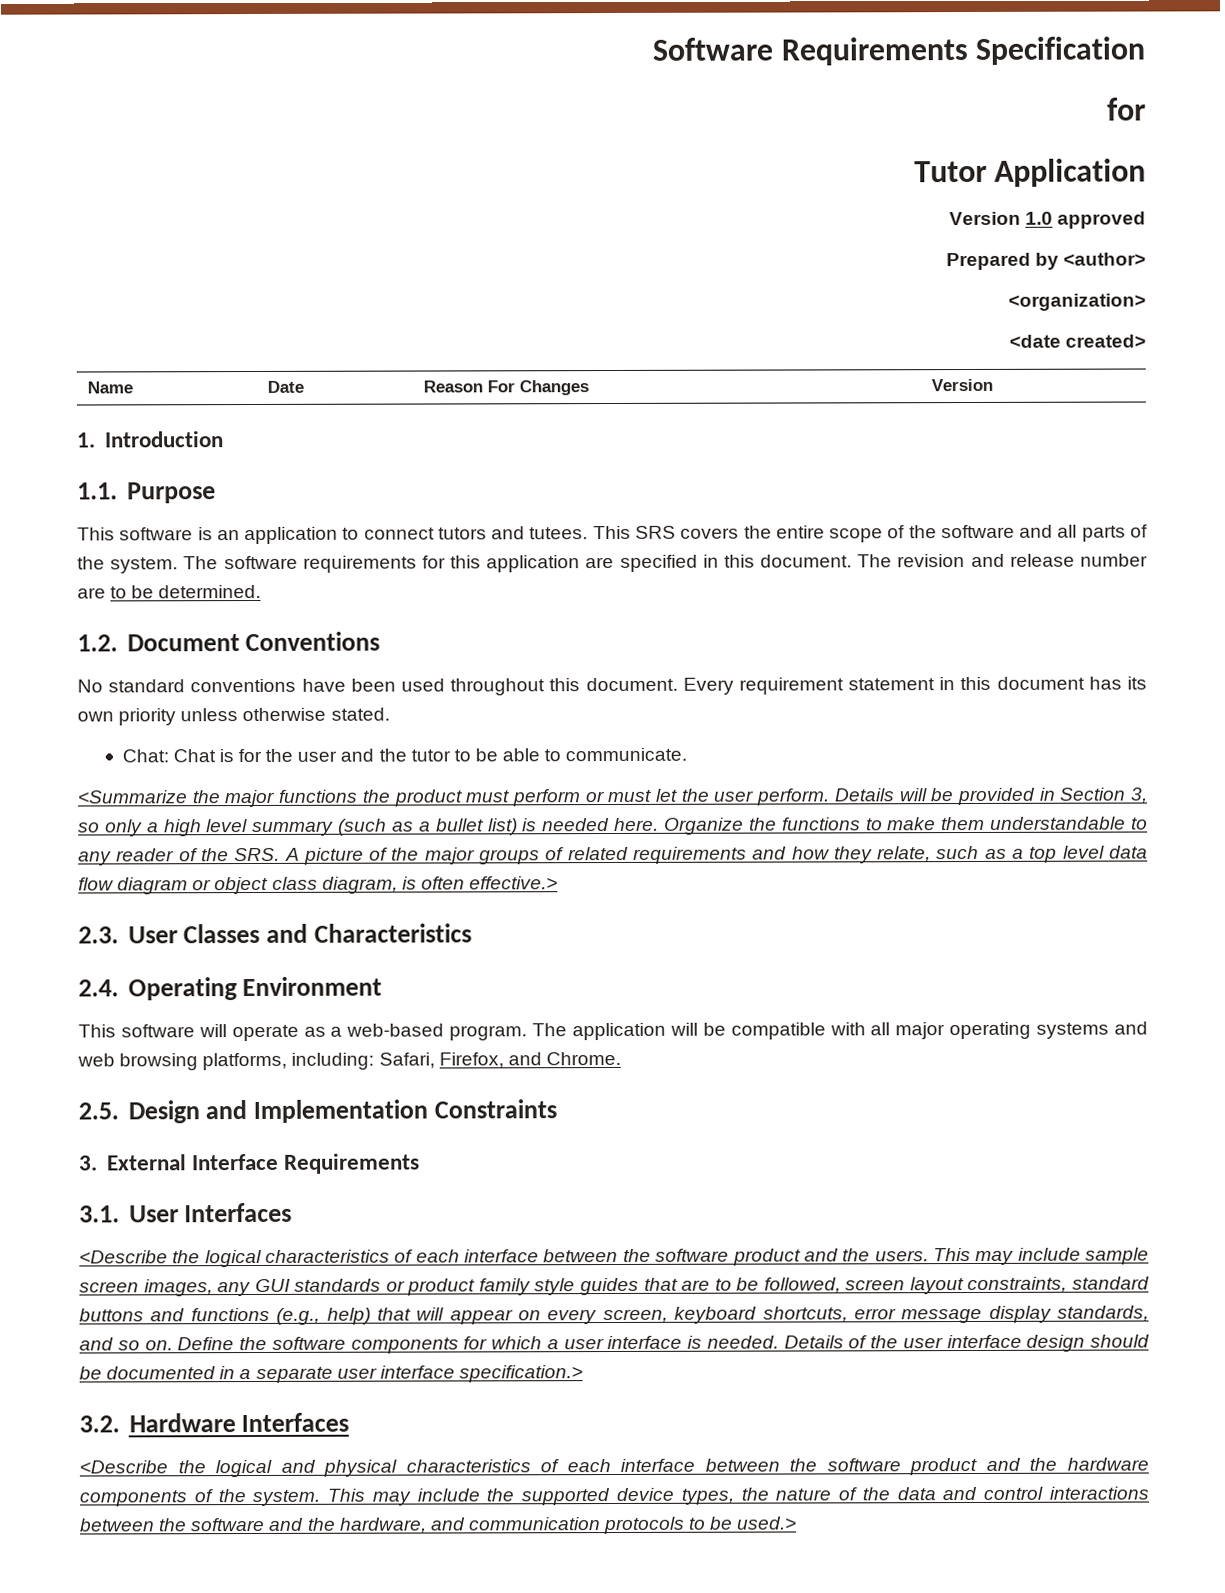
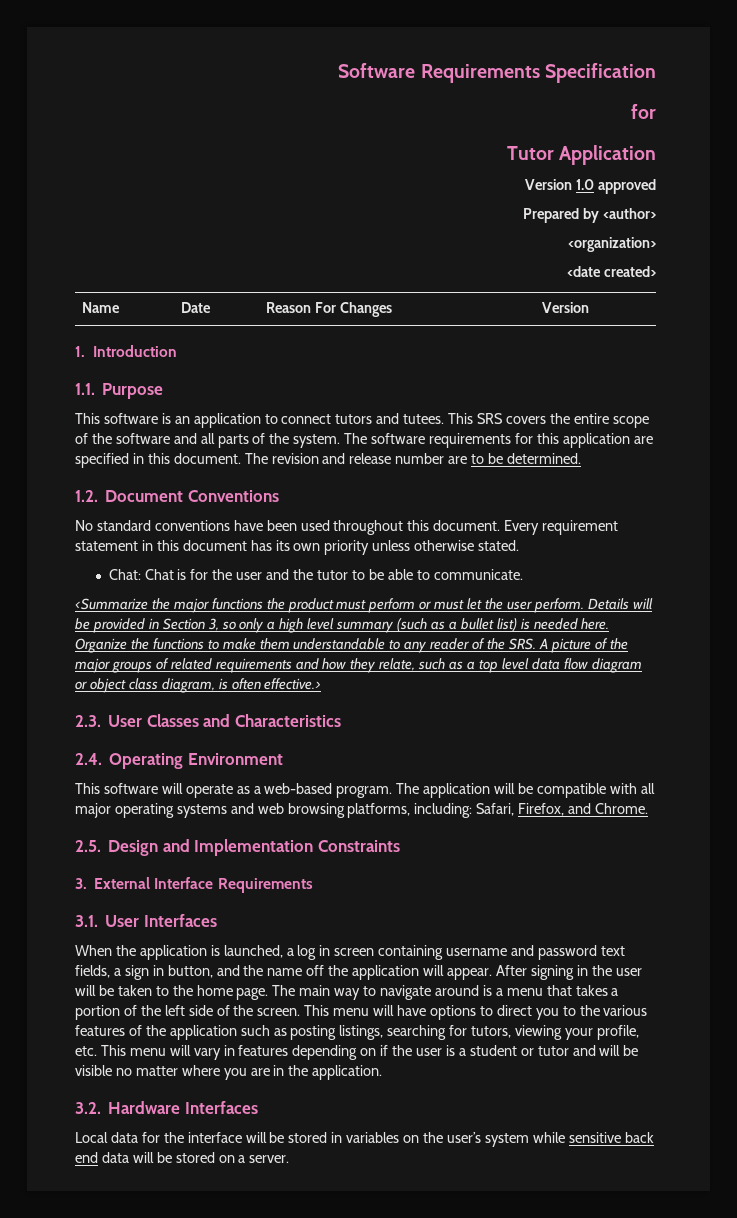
[79,1247,1150,1268] [79,1276,1150,1297] [79,1305,1149,1325] [79,1334,1150,1354] [79,1365,583,1383] [79,1412,350,1433] [79,1457,1149,1478] [79,1486,1150,1507] [80,1516,798,1535] <Describe the logical characteristics of each interface between the software product and the users. This may include sample screen images, any GUI standards or product family style guides that are to be followed, screen layout constraints, standard buttons and functions (e.g., help) that will appear on every screen, keyboard shortcuts, error message display standards, and so on. Define the software components for which a user interface is needed. Details of the user interface design should be documented in a separate user interface specification.> // 3.2. Hardware Interfaces // <Describe the logical and physical characteristics of each interface between the software product and the hardware components of the system. This may include the supported device types, the nature of the data and control interactions between the software and the hardware, and communication protocols to be used.> -> [75,945,625,960] [75,965,642,980] [75,985,619,1000] [75,1005,648,1020] [75,1025,639,1040] [75,1045,639,1060] [75,1065,383,1080] [75,1101,258,1114] [75,1132,654,1147] [75,1152,290,1163] When the application is launched, a log in screen containing username and password text fields, a sign in button, and the name off the application will appear. After signing in the user will be taken to the home page. The main way to navigate around is a menu that takes a portion of the left side of the screen. This menu will have options to direct you to the various features of the application such as posting listings, searching for tutors, viewing your profile, etc. This menu will vary in features depending on if the user is a student or tutor and will be visible no matter where you are in the application. // 3.2. Hardware Interfaces // Local data for the interface will be stored in variables on the user’s system while sensitive back end data will be stored on a server.

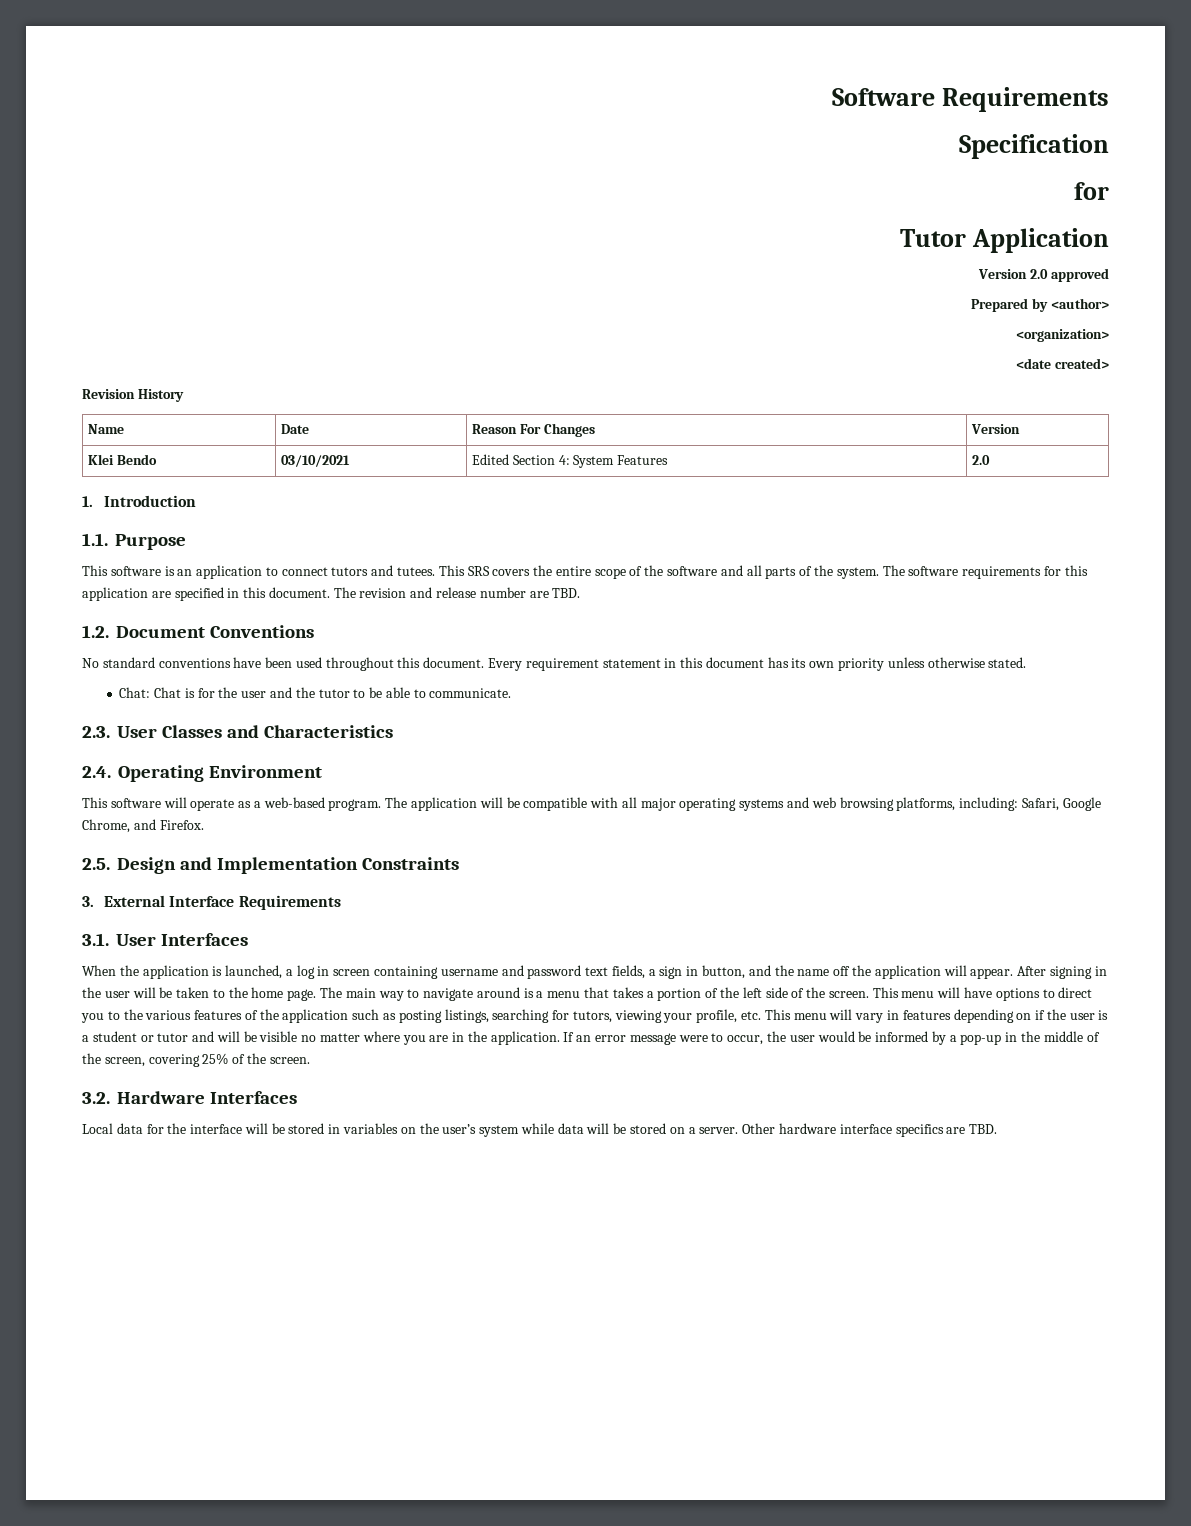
(540, 73) none -> (1109, 99) //
[576,179,595,190] 1.0 -> [1030,269,1049,279] 2.0
(657, 271) none -> [82,389,184,402] // Revision History
(589, 307) none -> [88,454,157,465] [281,455,351,467] [472,454,669,468] [972,455,991,465] // Klei Bendo | 03/10/2021 | Edited Section 4: System Features | 2.0
[471,453,581,464] to be determined. -> [552,588,581,598] TBD.
[75,598,653,613] [75,618,610,633] [75,638,628,653] [75,658,642,673] [75,678,322,693] // <Summarize the major functions the product must perform or must let the user perform. Details will be provided in Section 3, so only a high level summary (such as a bullet list) is needed here. Organize the functions to make them understandable to any reader of the SRS. A picture of the major groups of related requirements and how they relate, such as a top level data flow diagram or object class diagram, is often effective.> -> (512, 693) none
[518,803,649,816] Firefox, and Chrome. -> [1062,797,1101,811] [82,819,204,833] Google Chrome, and Firefox.
(383, 1072) none -> [563,1031,1100,1045] [82,1053,310,1067] If an error message were to occur, the user would be informed by a pop-up in the middle of the screen, covering 25% of the screen.
[568,1132,654,1143] [75,1152,98,1163] sensitive back end -> (554, 1128) none
(290, 1159) none -> [742,1123,998,1137] Other hardware interface specifics are TBD.

